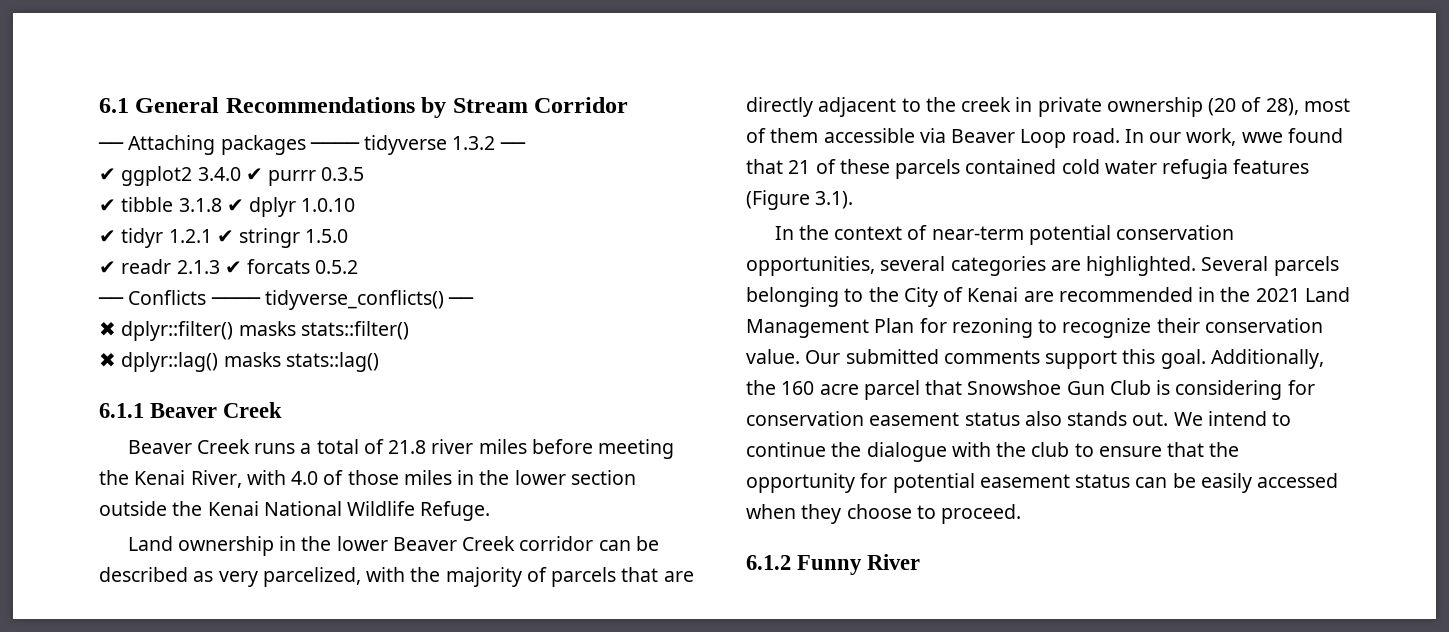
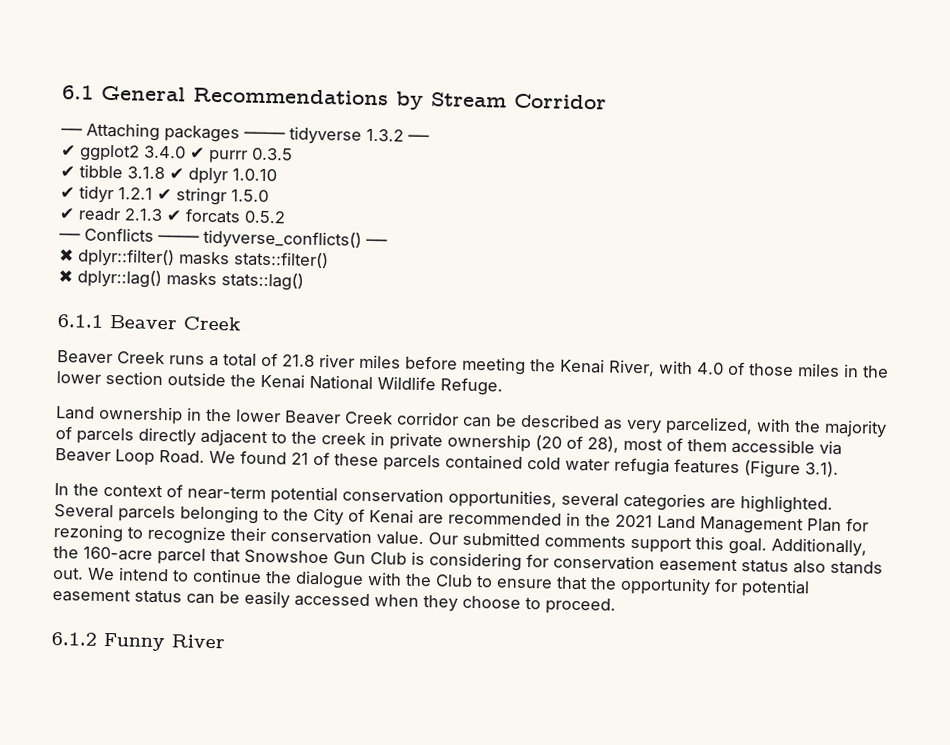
[621,567,694,582] that are -> (134, 436) none
[1071,128,1343,146] [746,159,783,174] road. In our work, wwe found that -> [159,450,287,465] Road. We found
[781,381,859,395] 160 acre -> [83,546,153,561] 160-acre
[1031,442,1070,457] club -> [435,574,473,587] Club

